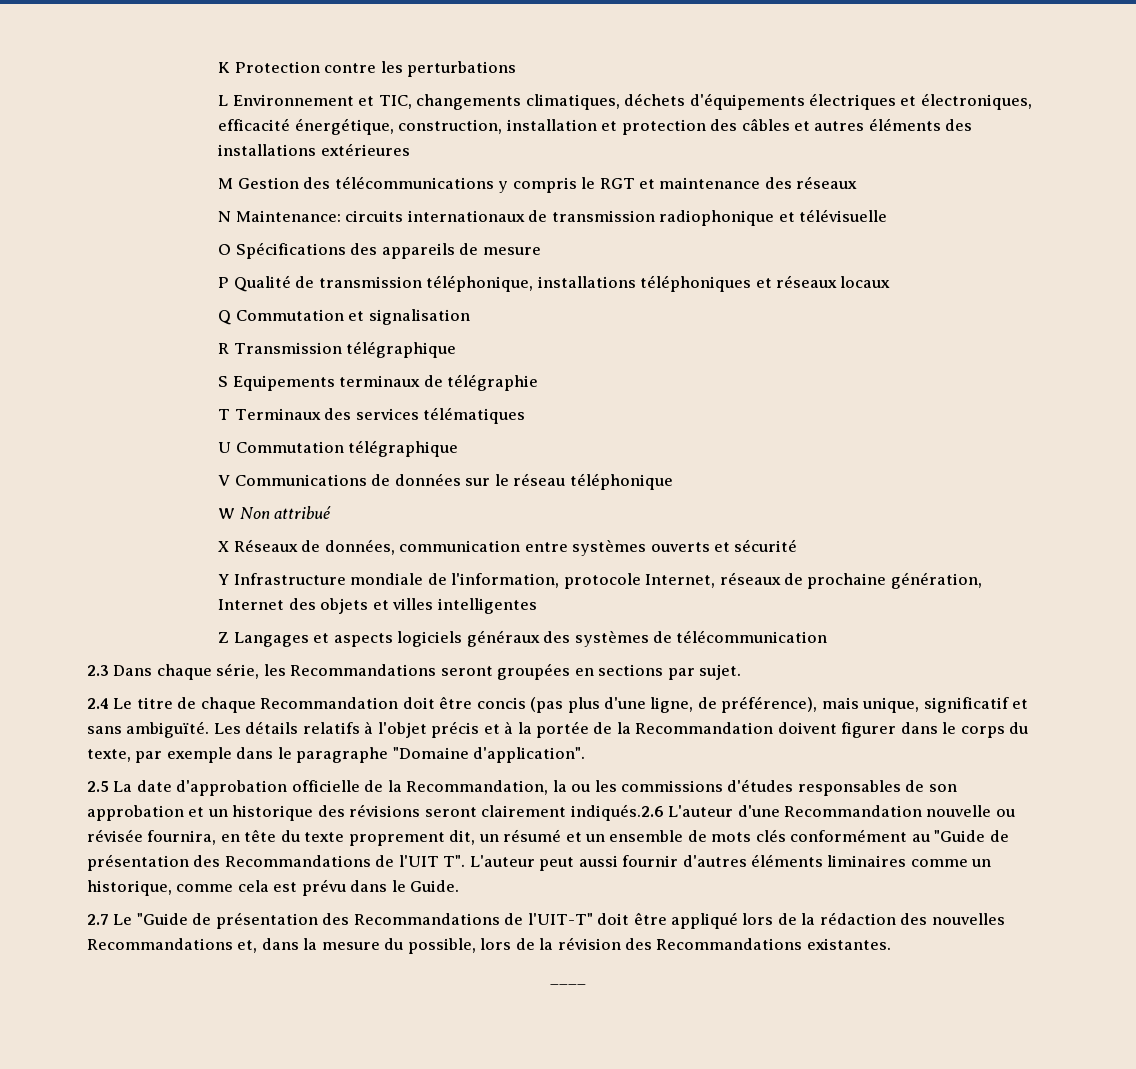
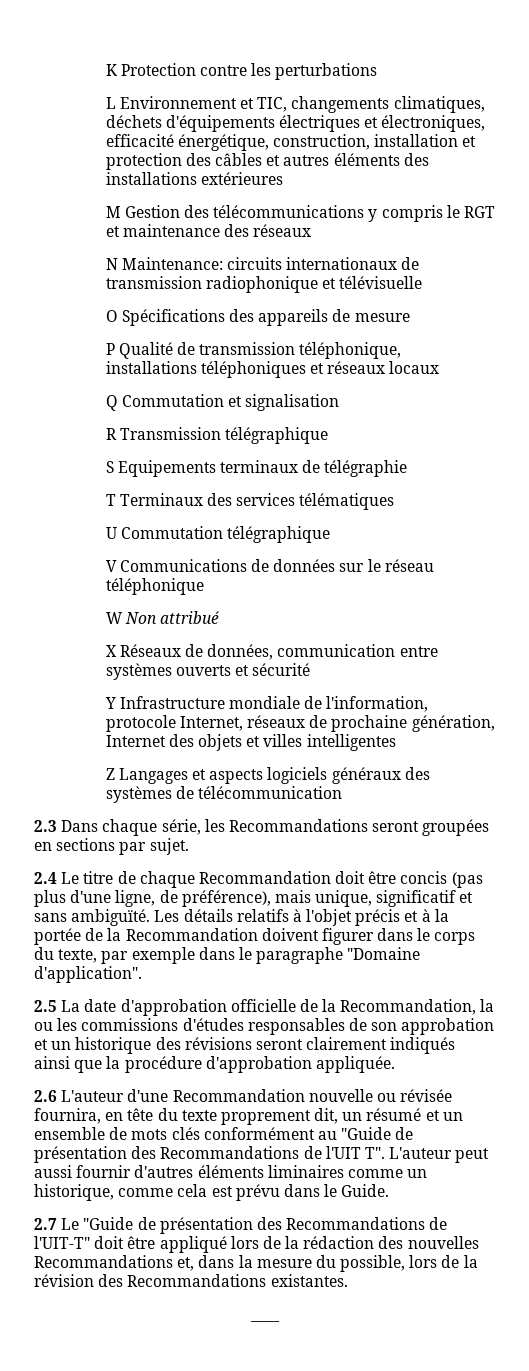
[570,804,664,821] indiqués.2.6 -> [390,1037,456,1054] [34,1056,395,1073] [34,1090,57,1102] indiqués ainsi que la procédure d'approbation appliquée. // 2.6

